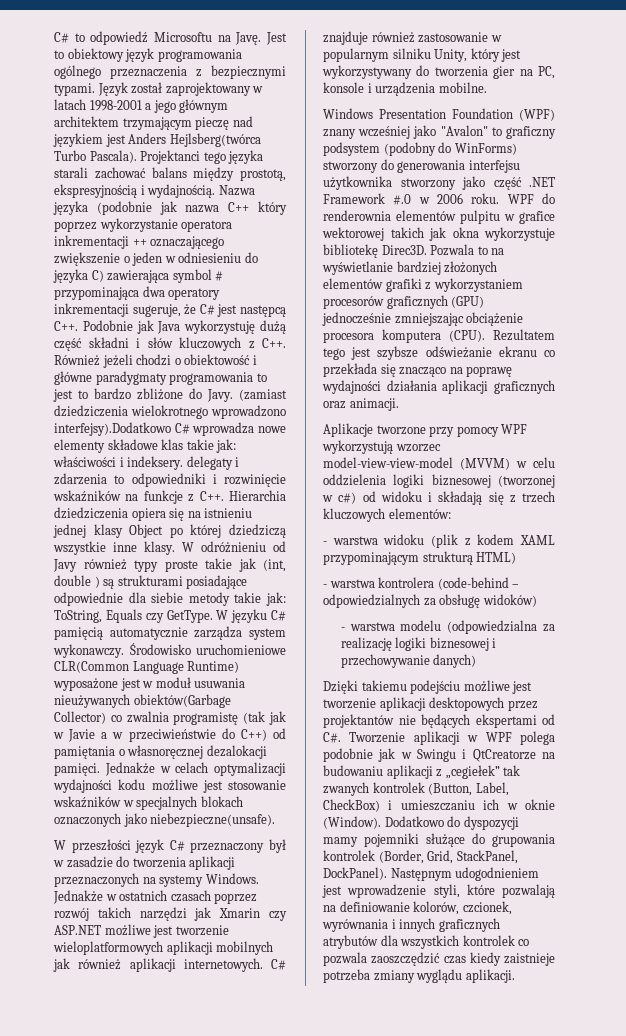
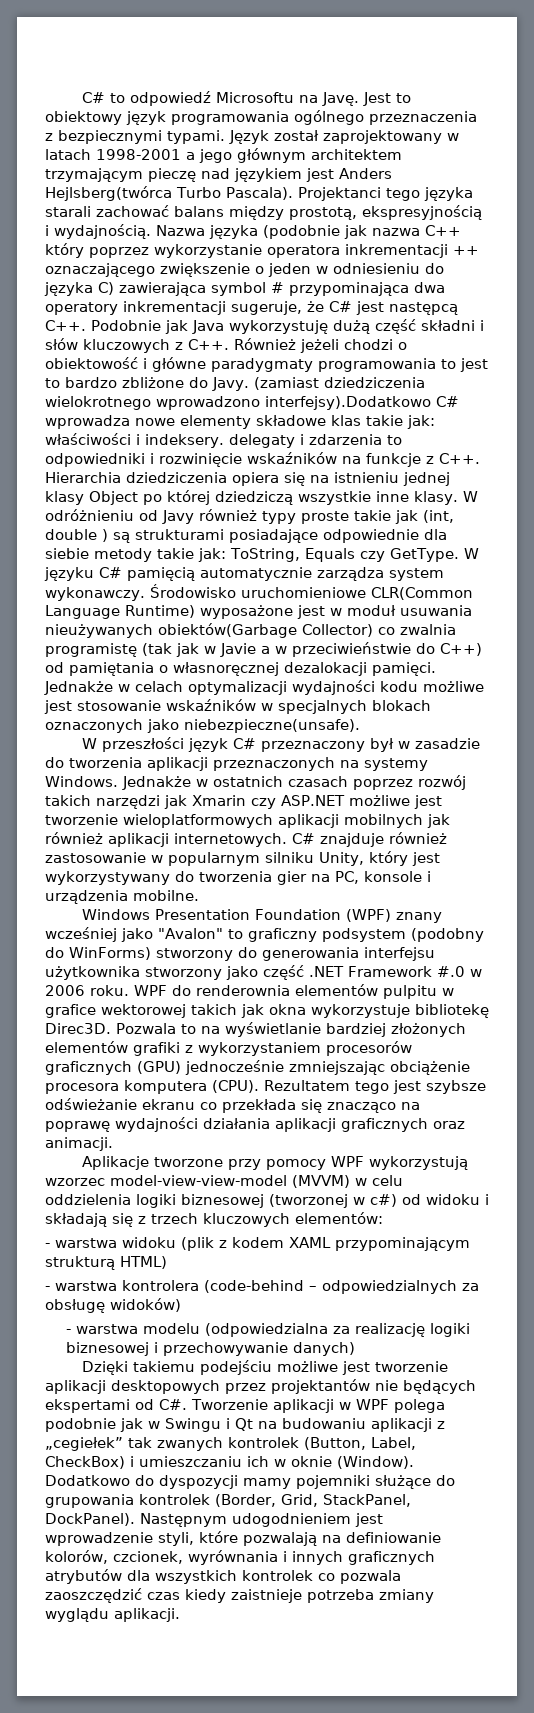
[472,749,536,762] QtCreatorze -> [235,1418,253,1431] Qt

